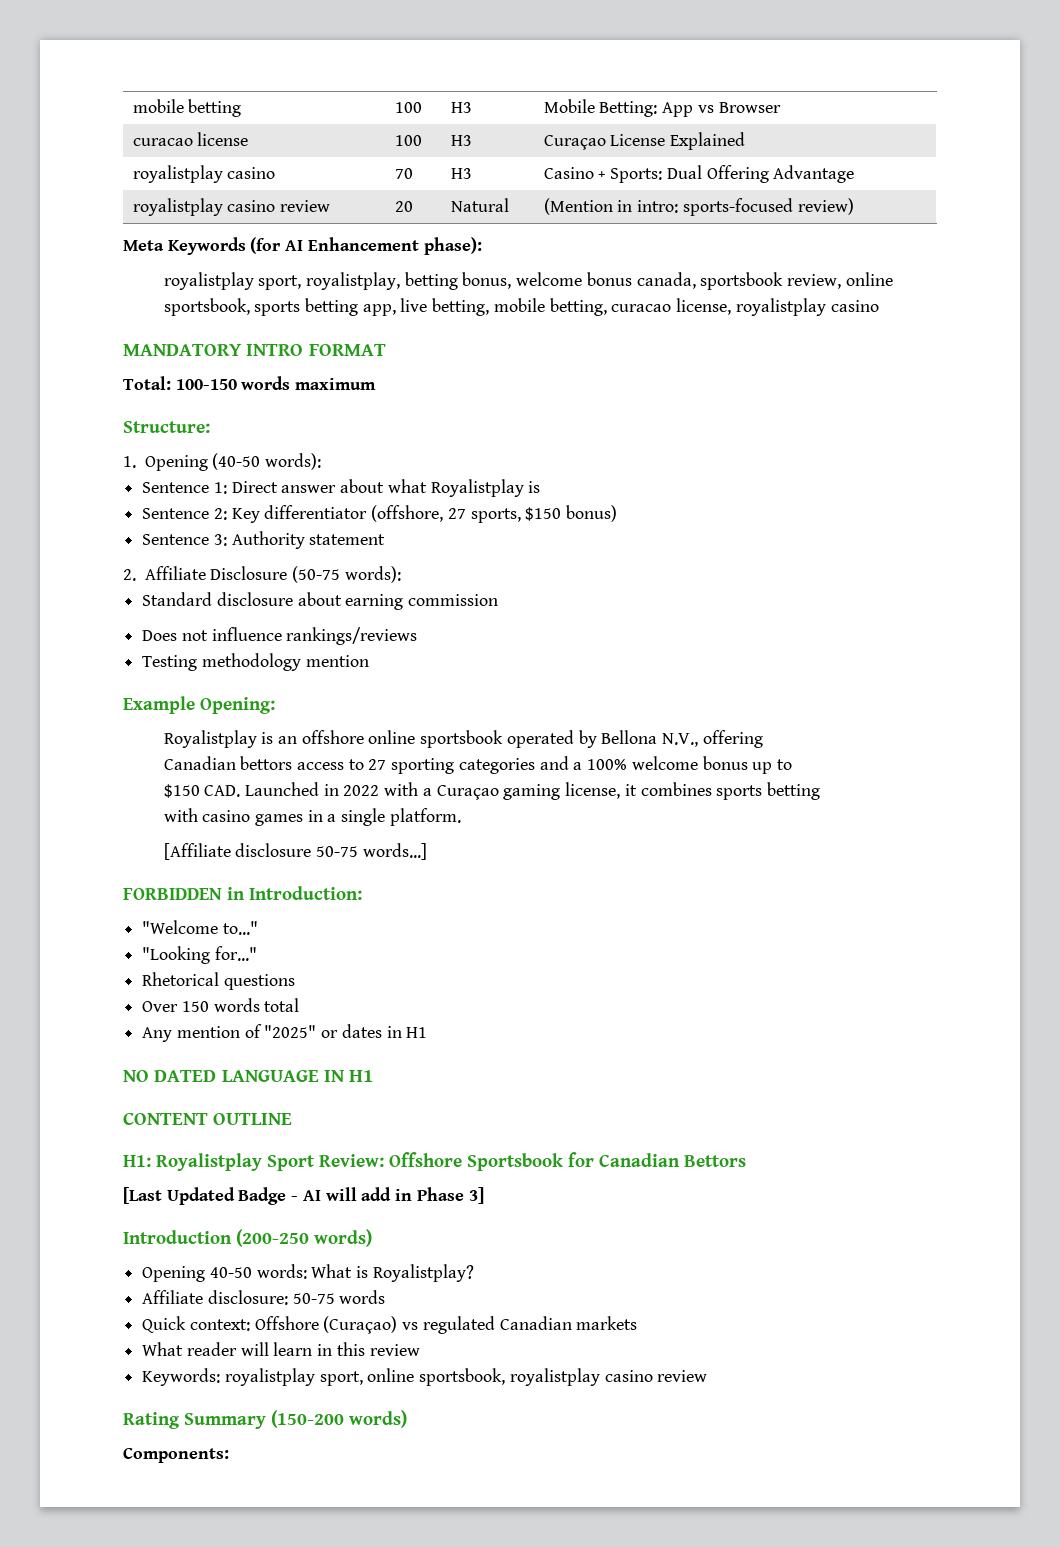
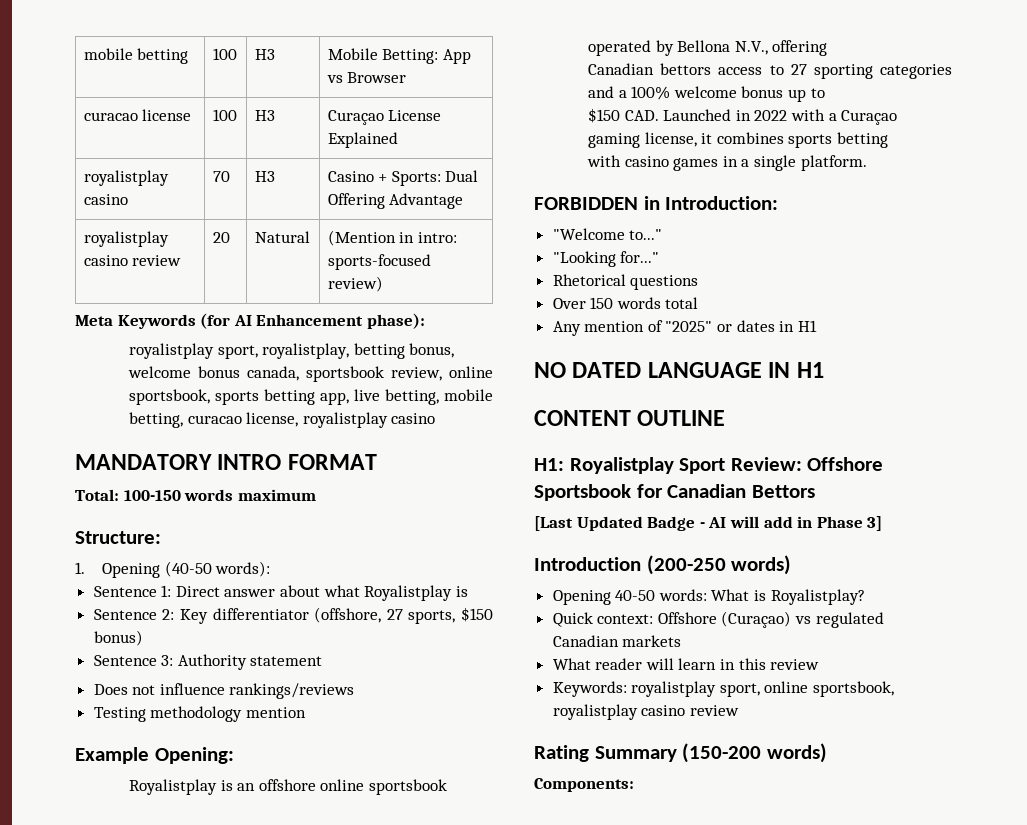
[123,566,401,583] [142,592,499,610] // 2. Affiliate Disclosure (50-75 words): // Standard disclosure about earning commission -> (323, 661) none
[163,843,427,860] // [Affiliate disclosure 50-75 words...] -> (867, 163) none
[142,1290,386,1305] // Affiliate disclosure: 50-75 words -> (865, 597) none

